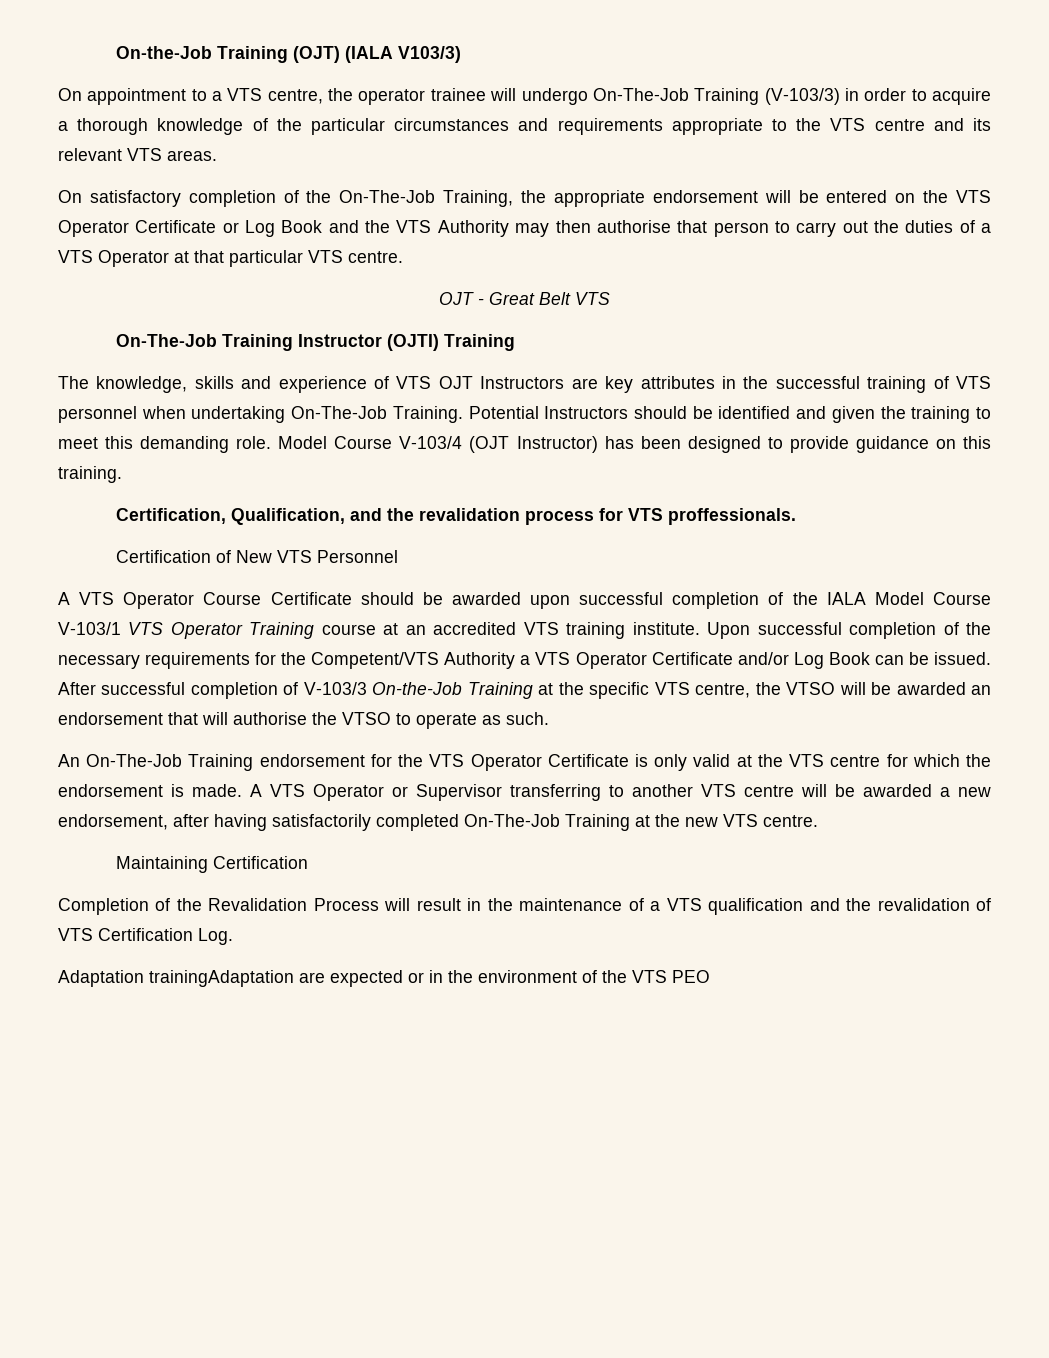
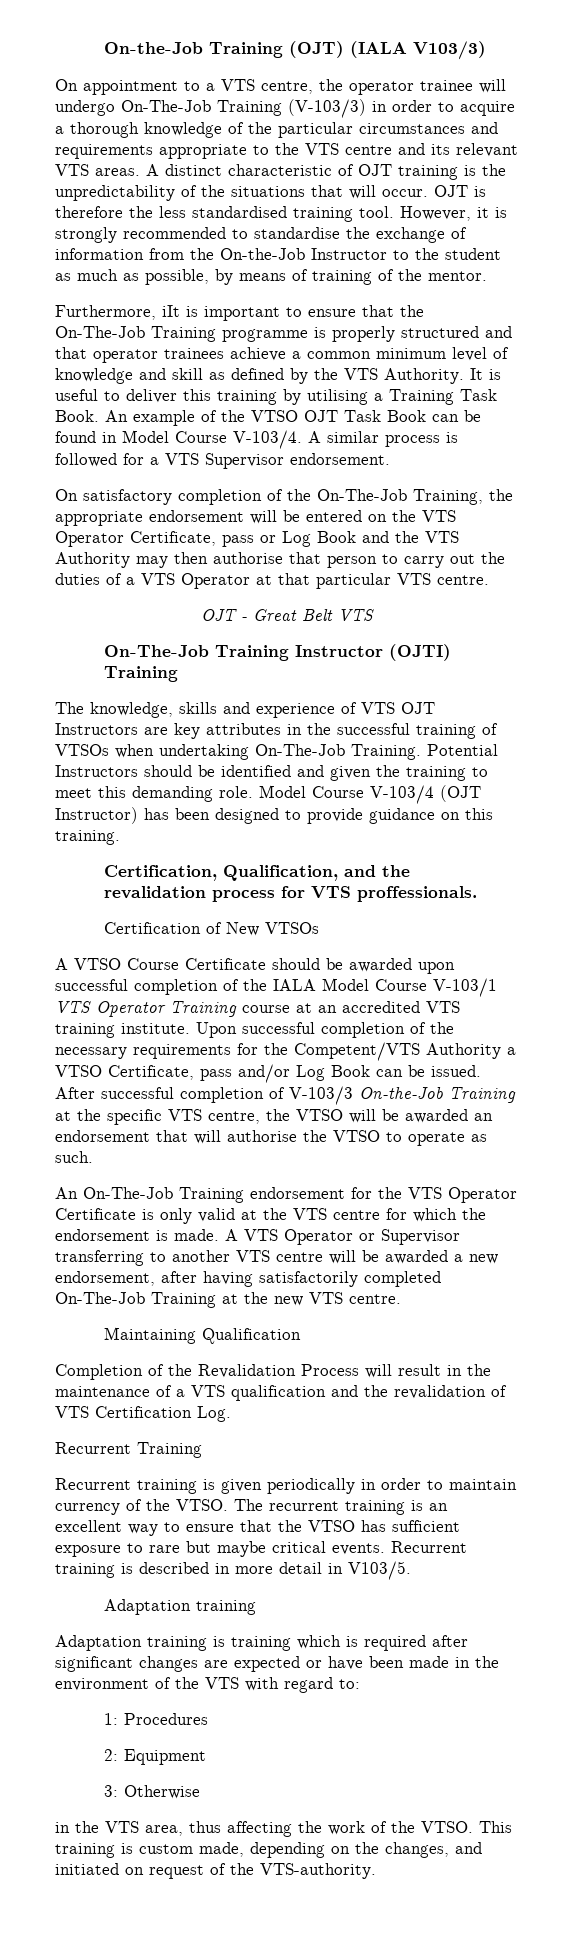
(217, 155) none -> [146,164,506,180] [55,185,486,201] [55,206,507,222] [55,227,467,243] [55,248,501,260] [55,269,487,285] [55,305,424,321] [55,326,512,342] [55,347,509,363] [55,368,501,384] [55,389,497,405] [55,410,481,426] [55,430,458,449] [55,453,390,469] A distinct characteristic of OJT training is the unpredictability of the situations that will occur. OJT is therefore the less standardised training tool. However, it is strongly recommended to standardise the exchange of information from the On-the-Job Instructor to the student as much as possible, by means of training of the mentor. // Furthermore, iIt is important to ensure that the On-The-Job Training programme is properly structured and that operator trainees achieve a common minimum level of knowledge and skill as defined by the VTS Authority. It is useful to deliver this training by utilising a Training Task Book. An example of the VTSO OJT Task Book can be found in Model Course V-103/4. A similar process is followed for a VTS Supervisor endorsement.
[135,220,217,233] Certificate -> [130,531,254,547] Certificate, pass
[955,376,991,389] [58,406,137,423] VTS personnel -> [55,744,109,756] VTSOs
[277,550,399,563] [58,592,195,609] VTS Personnel // A VTS Operator -> [265,922,320,934] [55,958,121,970] VTSOs // A VTSO
[535,652,733,669] VTS Operator Certificate -> [55,1065,232,1081] VTSO Certificate, pass
[213,856,309,869] Certification -> [202,1328,302,1344] Qualification
[58,970,424,987] Adaptation trainingAdaptation are expected or -> [55,1442,202,1458] [55,1478,517,1494] [55,1499,448,1515] [55,1520,460,1536] [55,1541,467,1557] [55,1561,411,1580] [104,1599,257,1615] [55,1635,468,1651] [55,1656,449,1672] Recurrent Training // Recurrent training is given periodically in order to maintain currency of the VTSO. The recurrent training is an excellent way to ensure that the VTSO has sufficient exposure to rare but maybe critical events. Recurrent training is described in more detail in V103/5. // Adaptation training // Adaptation training is training which is required after significant changes are expected or have been made
[672,970,710,983] PEO -> [245,1677,360,1693] [104,1713,209,1725] [104,1749,207,1765] [104,1785,201,1799] [55,1821,512,1837] [55,1842,482,1858] [55,1863,376,1879] with regard to: // 1: Procedures // 2: Equipment // 3: Otherwise // in the VTS area, thus affecting the work of the VTSO. This training is custom made, depending on the changes, and initiated on request of the VTS-authority.

